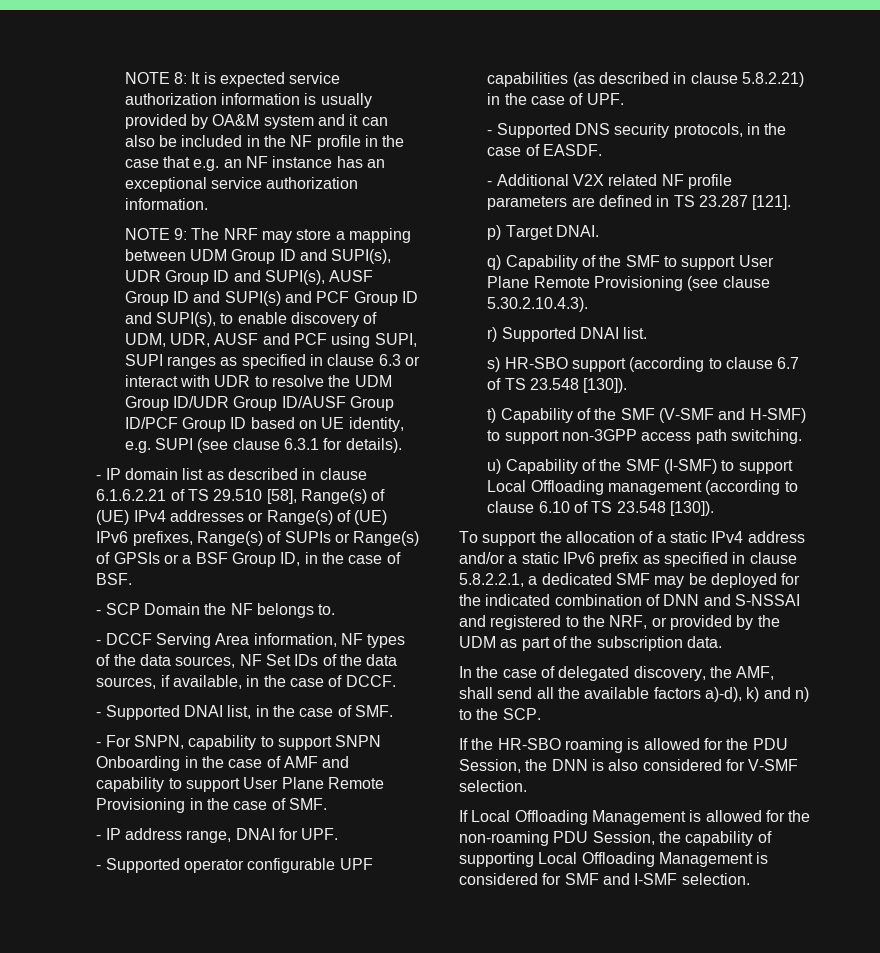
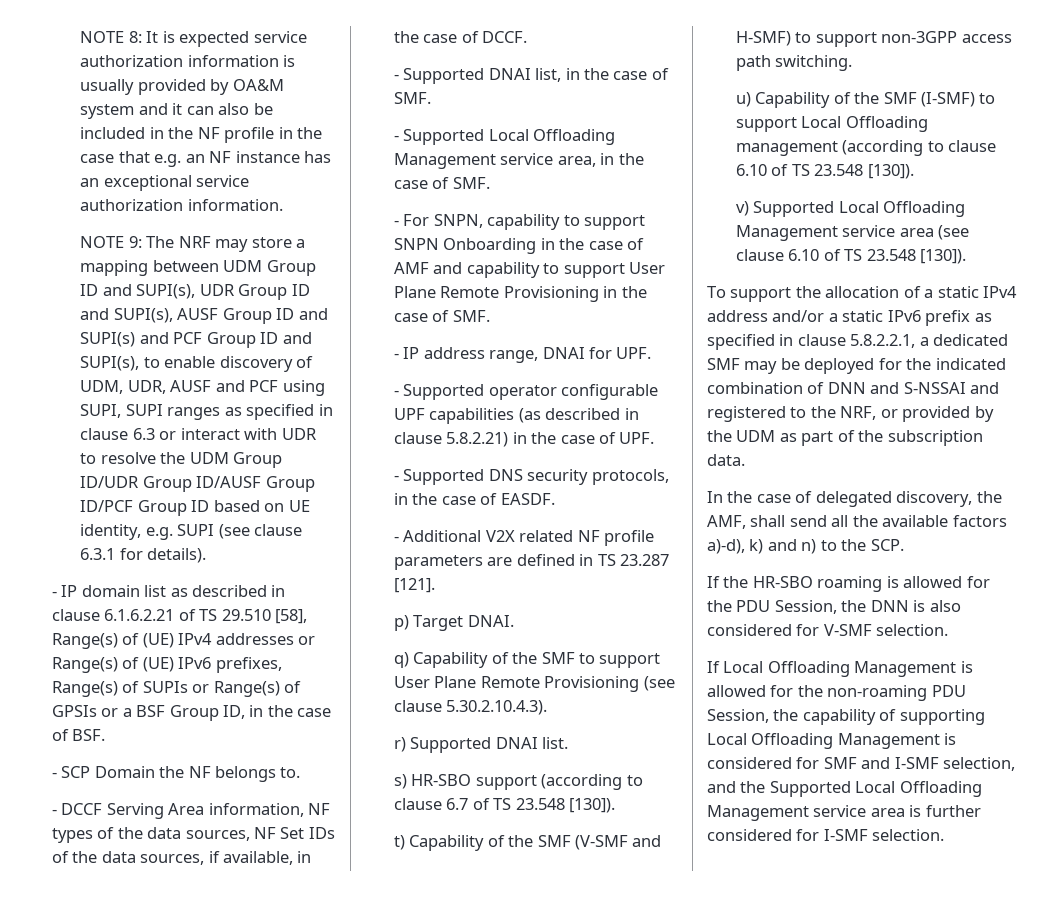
(393, 711) none -> [393,129,616,145] [393,153,644,169] [393,177,490,189] // - Supported Local Offloading Management service area, in the case of SMF.
(714, 508) none -> [735,201,966,217] [735,225,970,241] [735,249,966,264] // v) Supported Local Offloading Management service area (see clause 6.10 of TS 23.548 [130]).
(678, 879) none -> [943,757,1016,771] [707,781,982,797] [707,805,981,821] [707,829,868,841] selection, and the Supported Local Offloading Management service area is further considered for I-SMF

